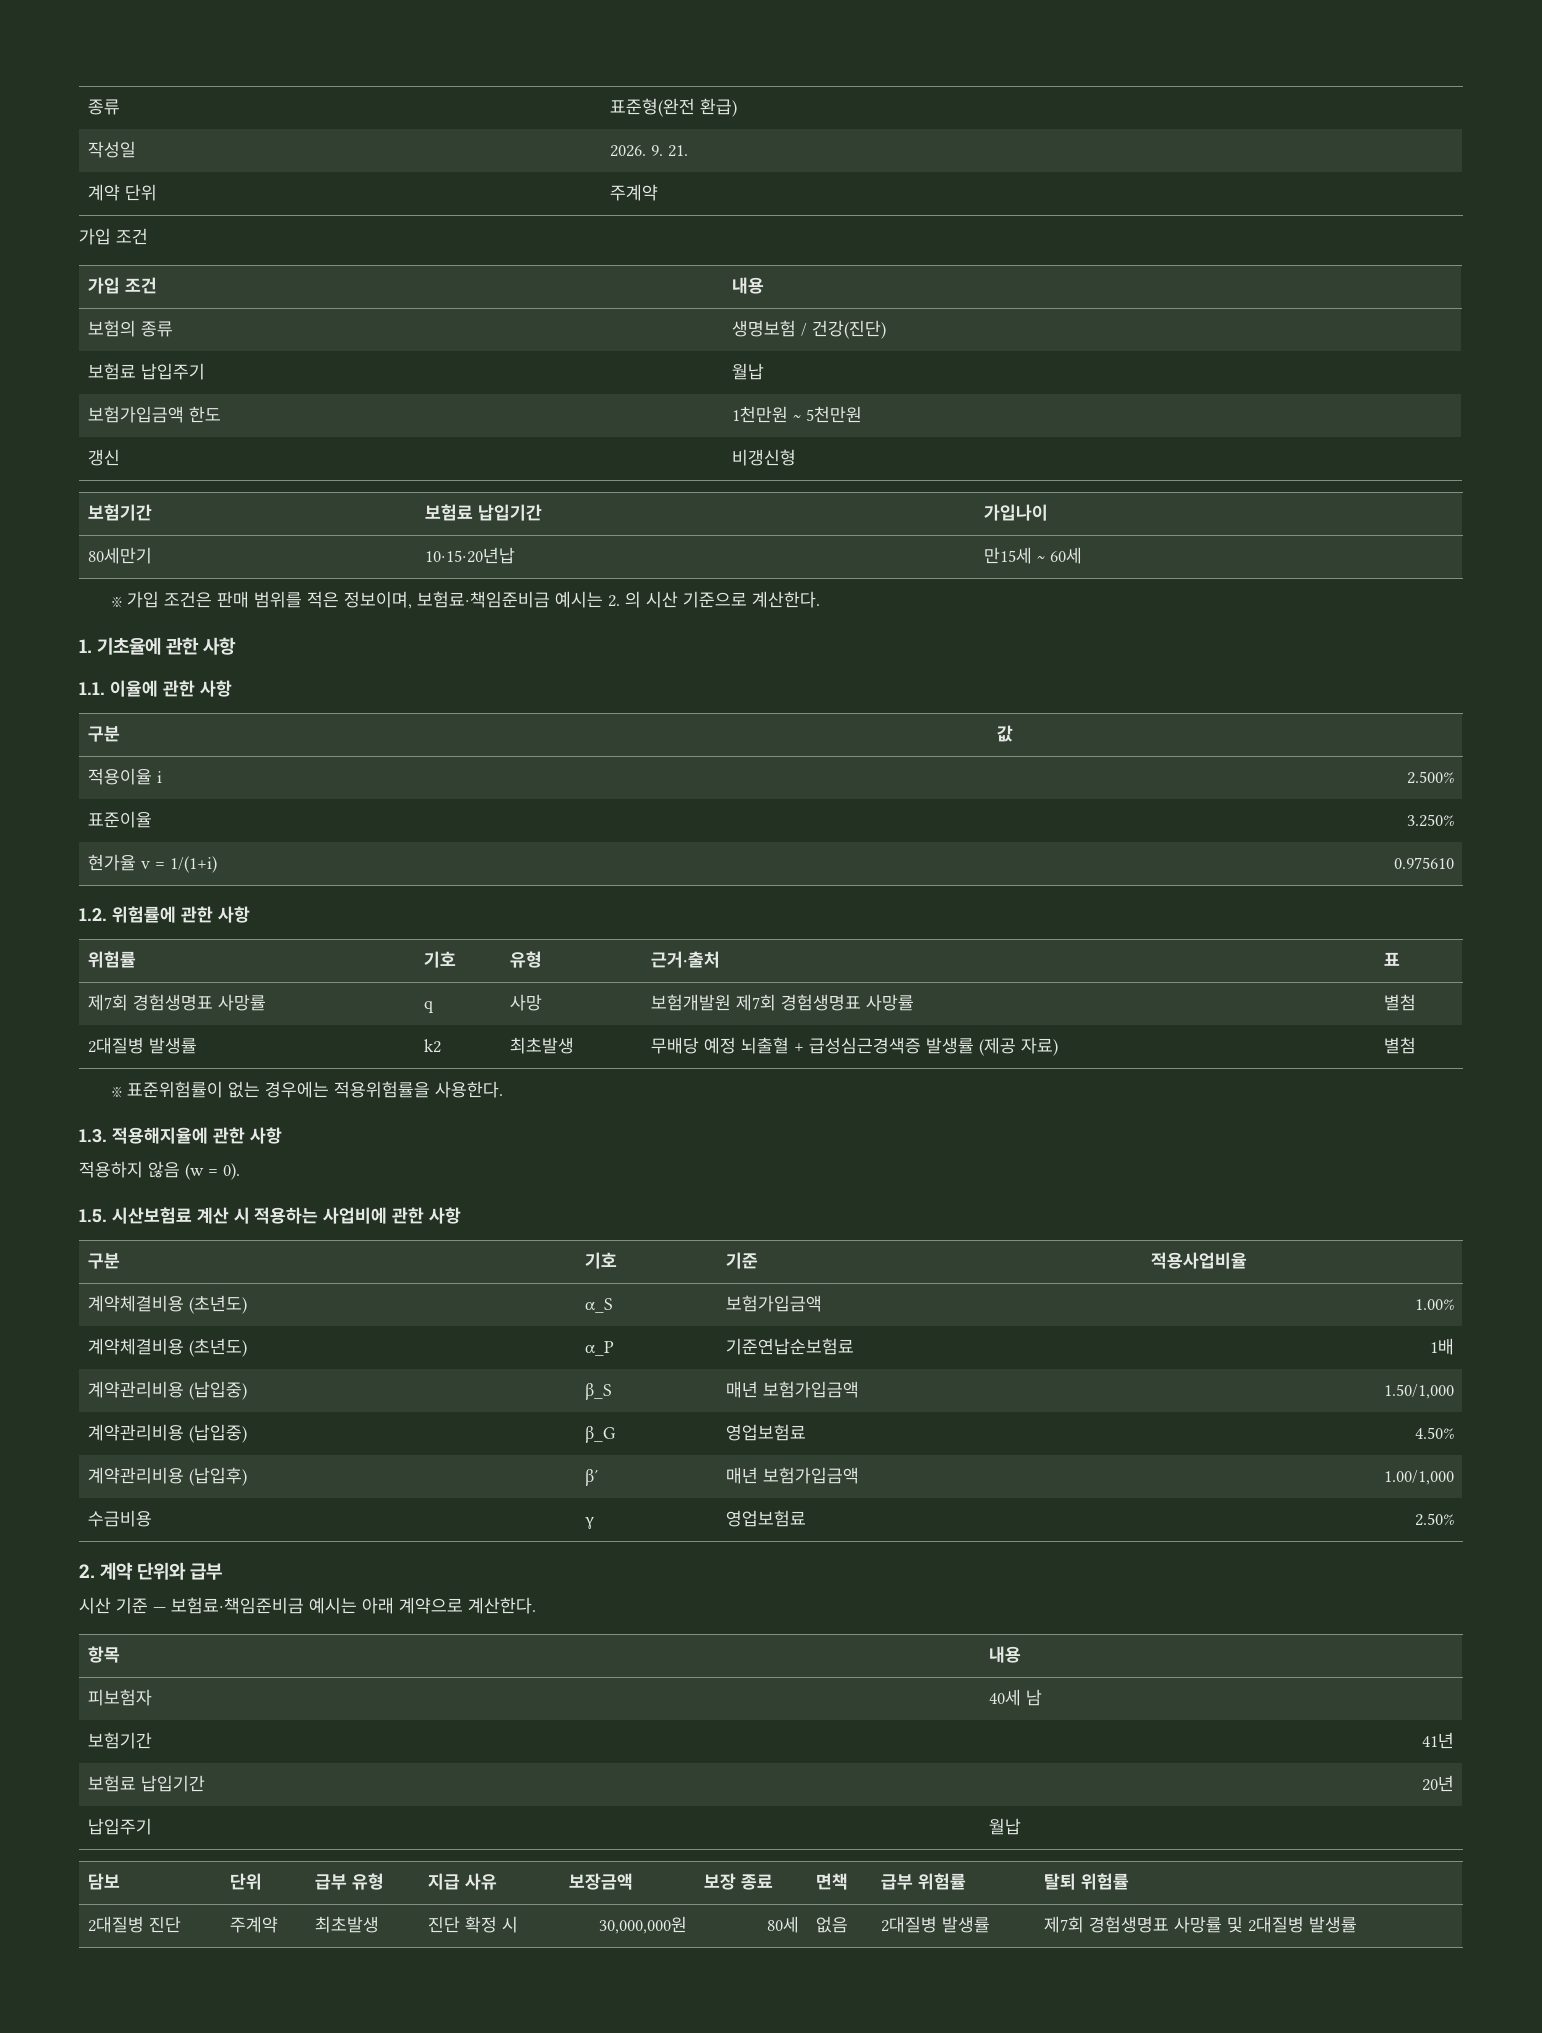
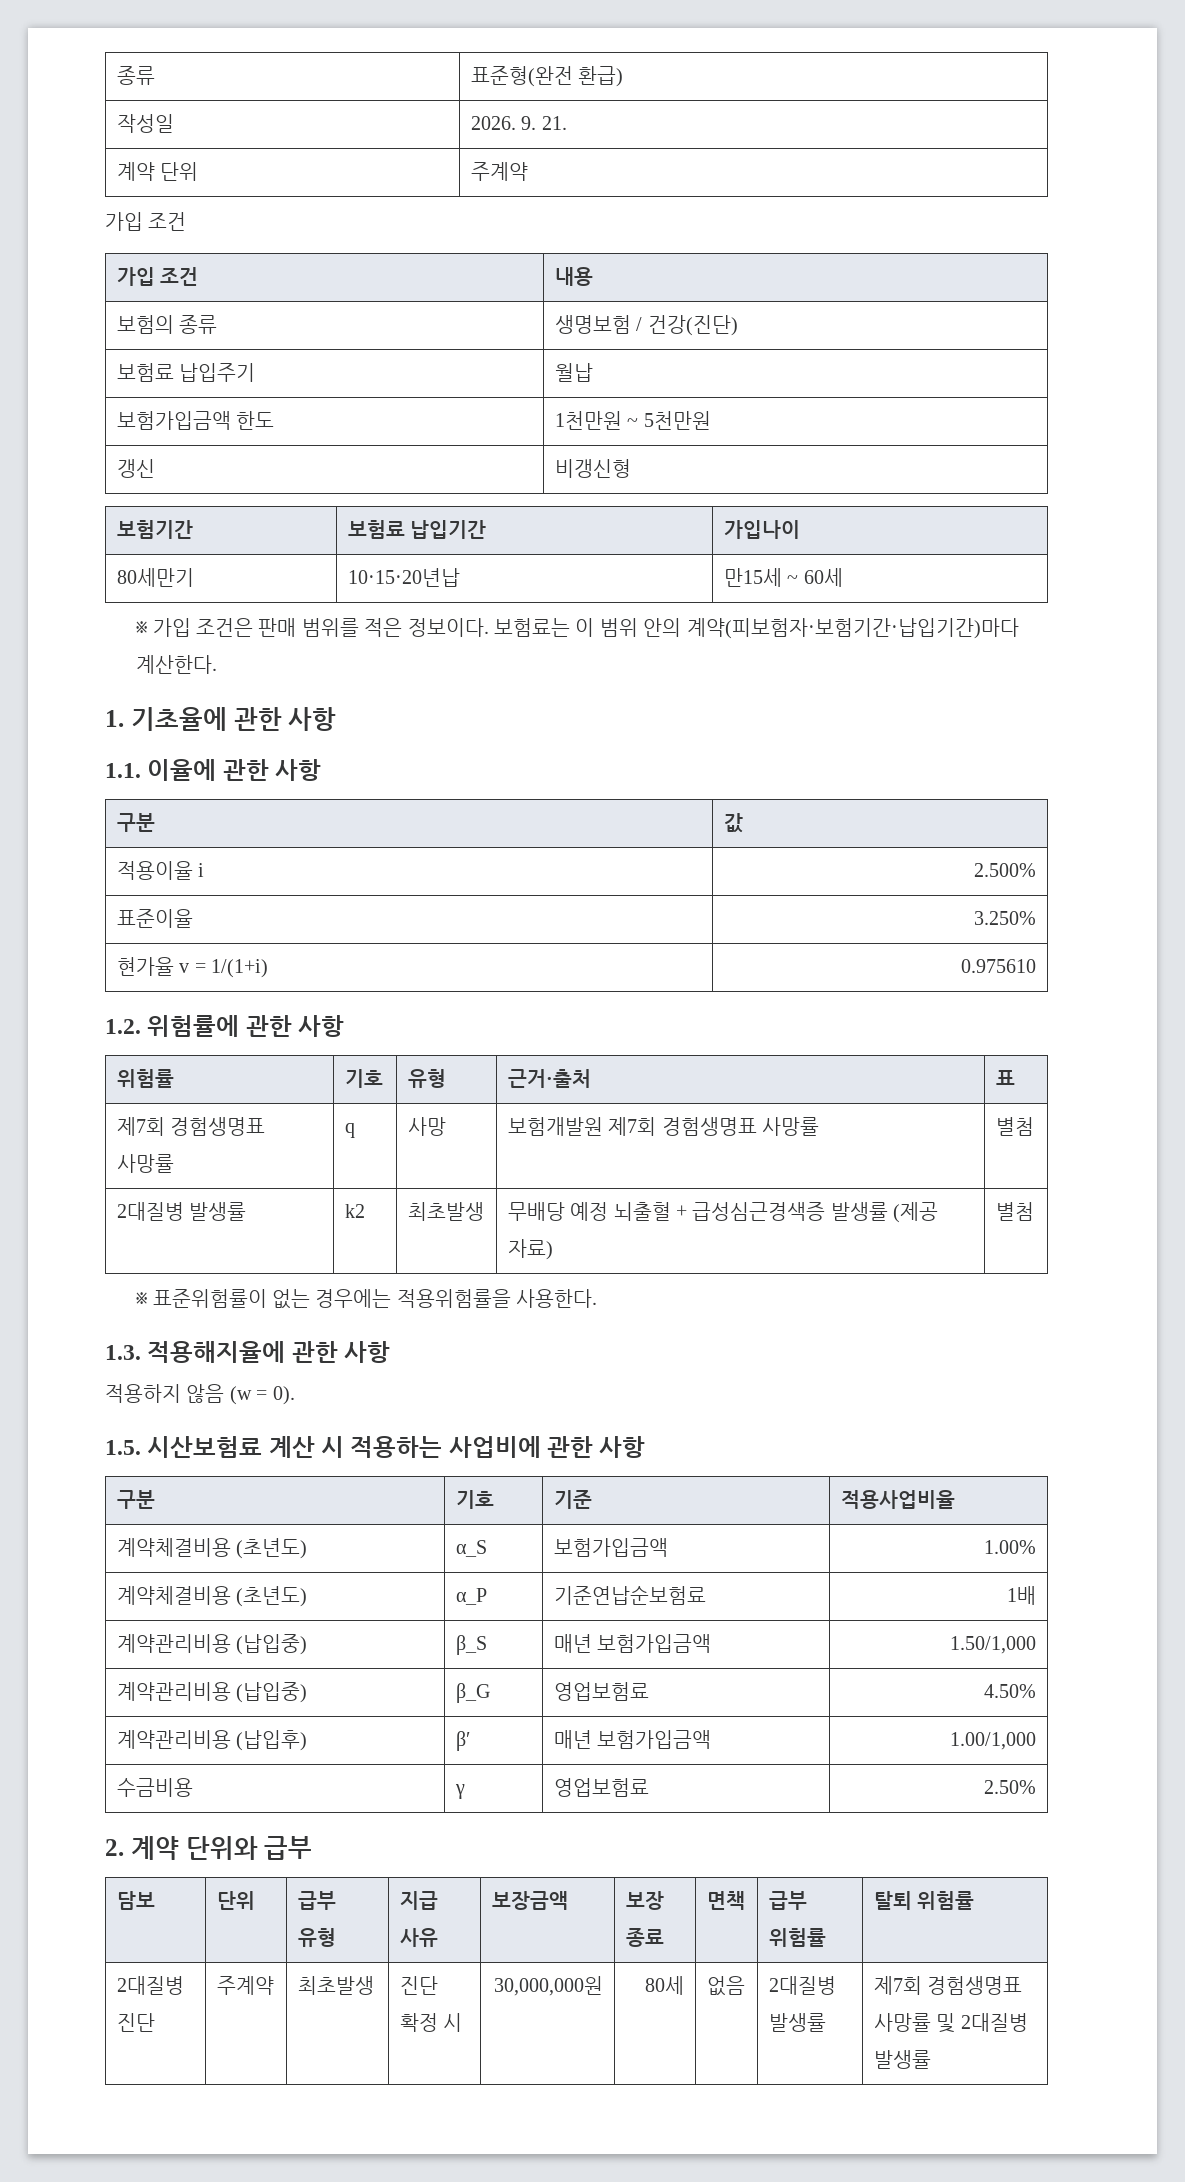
[344,591,748,609] 정보이며, 보험료·책임준비금 예시는 2. 의 시산 기준으로 -> [407,618,1019,639] 정보이다. 보험료는 이 범위 안의 계약(피보험자·보험기간·납입기간)마다
[79,1597,536,1614] [88,1646,121,1663] [989,1646,1022,1663] [88,1689,153,1706] [989,1689,1043,1706] [88,1732,153,1749] [1421,1732,1454,1749] [88,1775,206,1792] [1421,1775,1454,1792] [88,1818,153,1835] [989,1818,1022,1835] // 시산 기준 — 보험료·책임준비금 예시는 아래 계약으로 계산한다. // 항목 | 내용 // 피보험자 | 40세 남 // 보험기간 | 41년 // 보험료 납입기간 | 20년 // 납입주기 | 월납 -> (313, 1848) none

